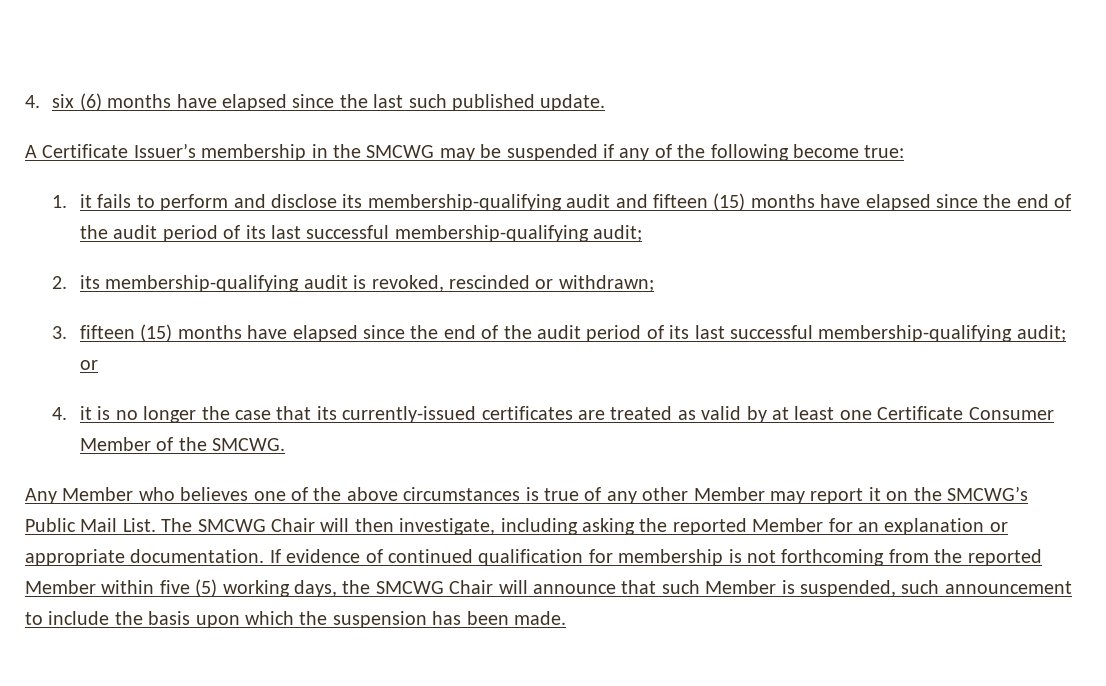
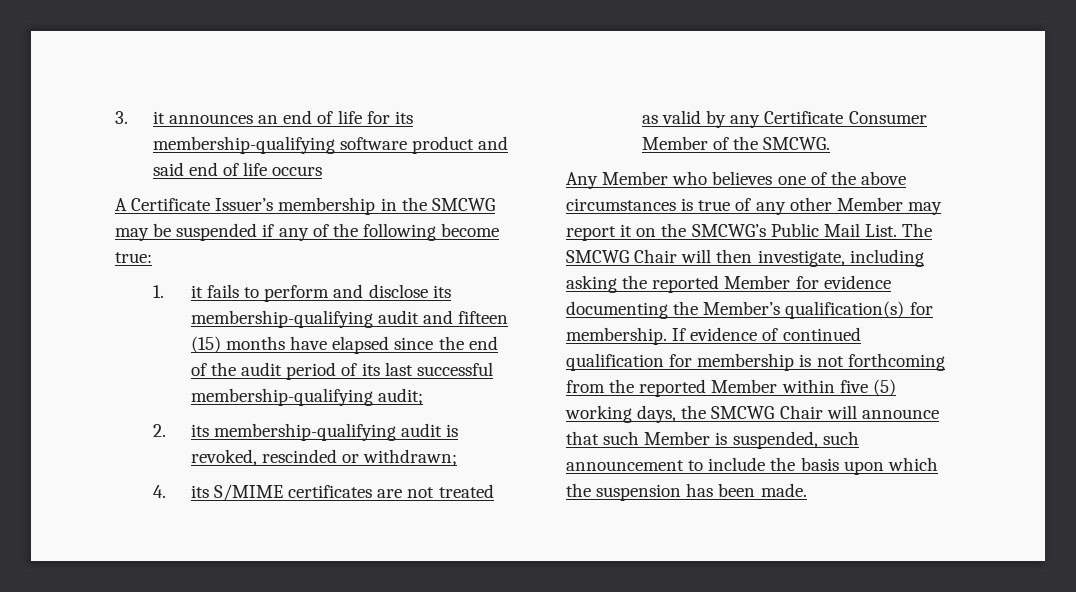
[25,93,606,111] 4. six (6) months have elapsed since the last such published update. -> [115,110,413,124] [152,136,509,154] [152,162,323,176] 3. it announces an end of life for its membership-qualifying software product and said end of life occurs
[52,324,1066,342] [79,360,98,370] [52,406,477,423] 3. fifteen (15) months have elapsed since the end of the audit period of its last successful membership-qualifying audit; or // 4. it is no longer the case that its currently-issued -> [152,484,284,501] 4. its S/MIME
(605, 415) none -> [407,487,435,498] not
[771,406,872,420] at least one -> [730,115,761,128] any
[857,518,1008,535] [25,549,265,566] an explanation or appropriate documentation. -> [823,275,891,289] [566,301,933,319] [566,327,667,345] evidence documenting the Member’s qualification(s) for membership.

